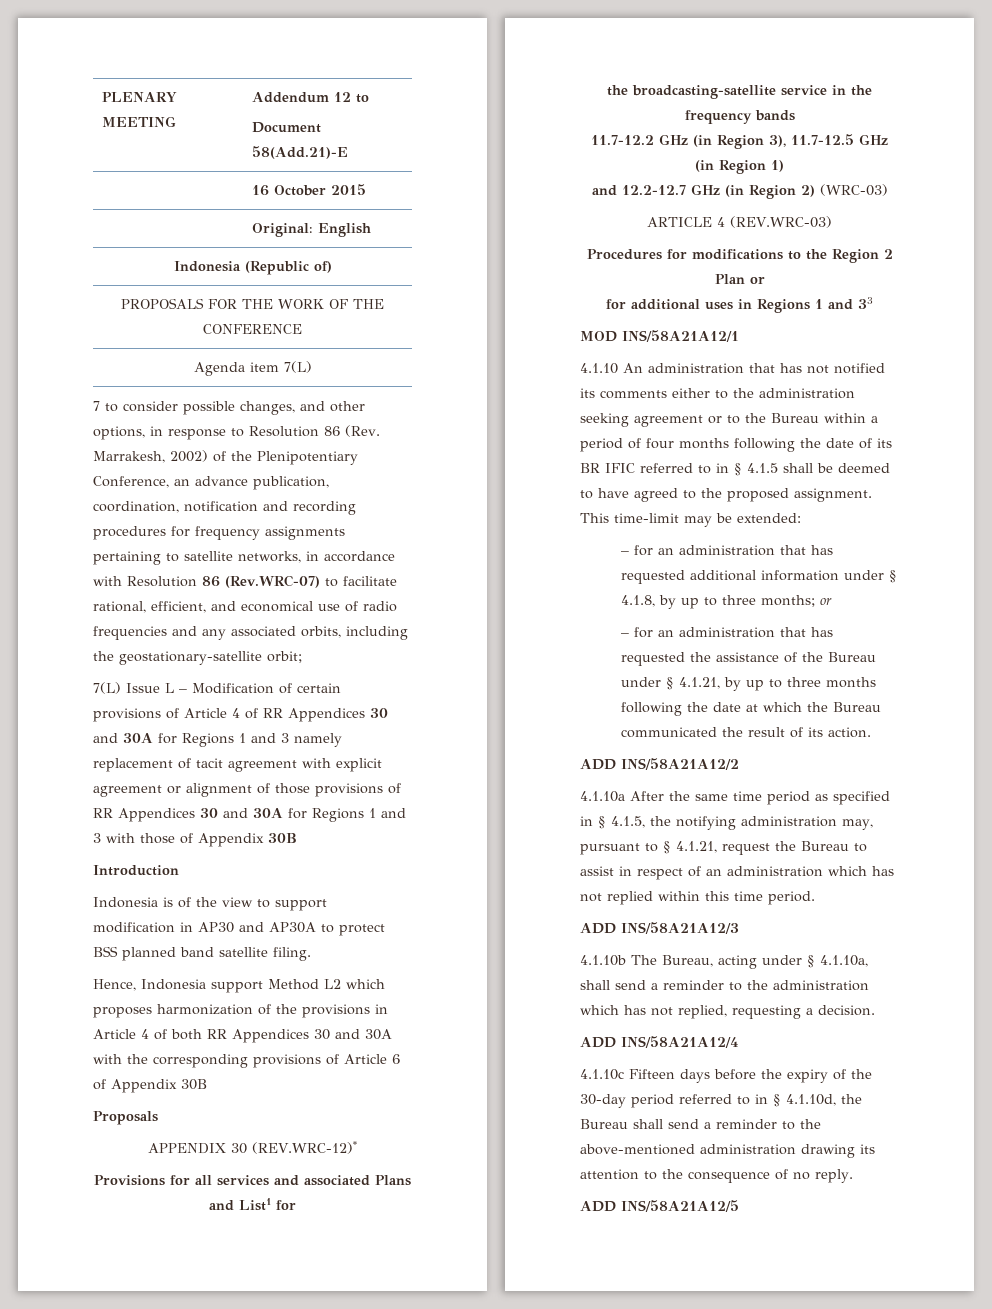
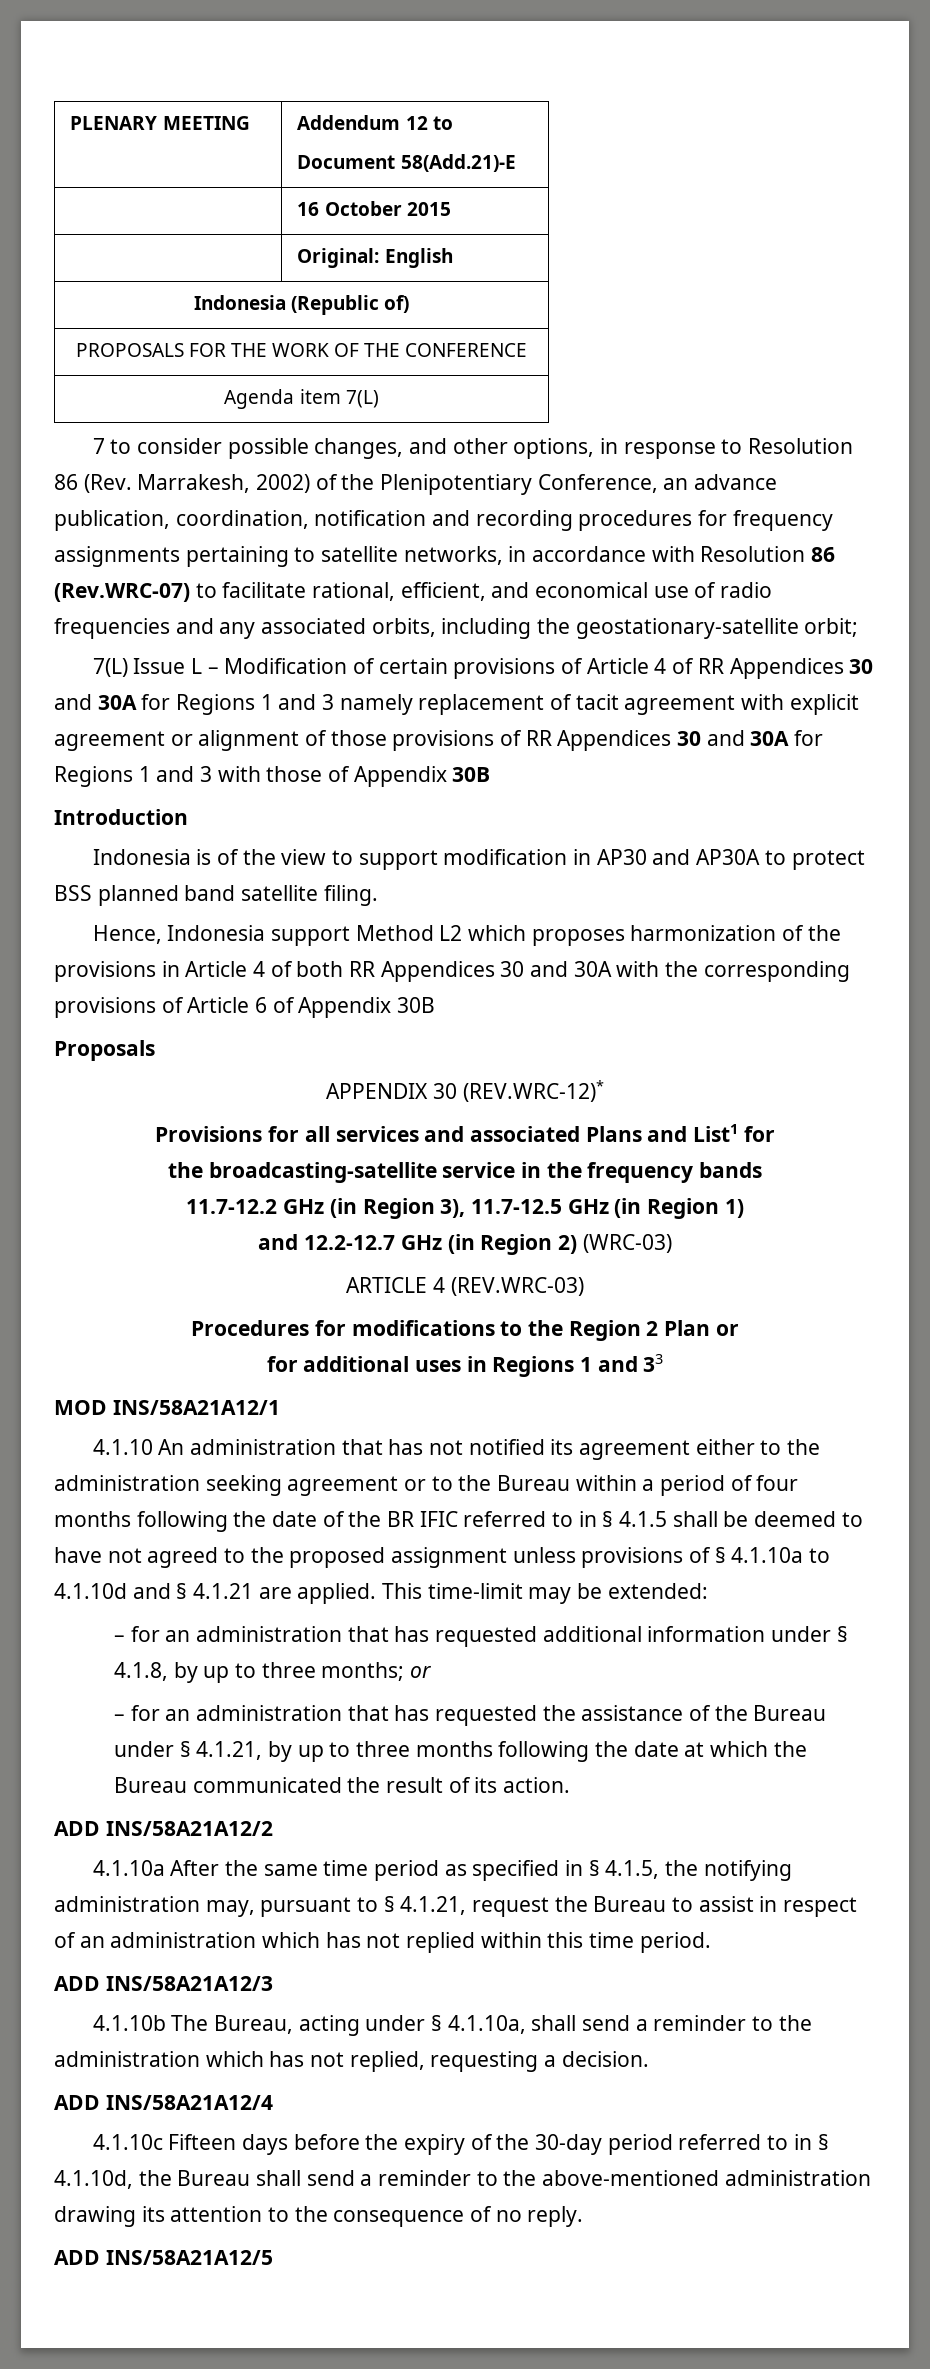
[600,390,667,399] comments -> [579,1440,691,1460] agreement
[877,438,892,448] its -> [348,1511,382,1527] the
(629, 493) none -> [107,1548,142,1563] not
[794,488,872,502] assignment. -> [391,1547,831,1568] [54,1583,377,1604] assignment unless provisions of § 4.1.10a to 4.1.10d and § 4.1.21 are applied.

